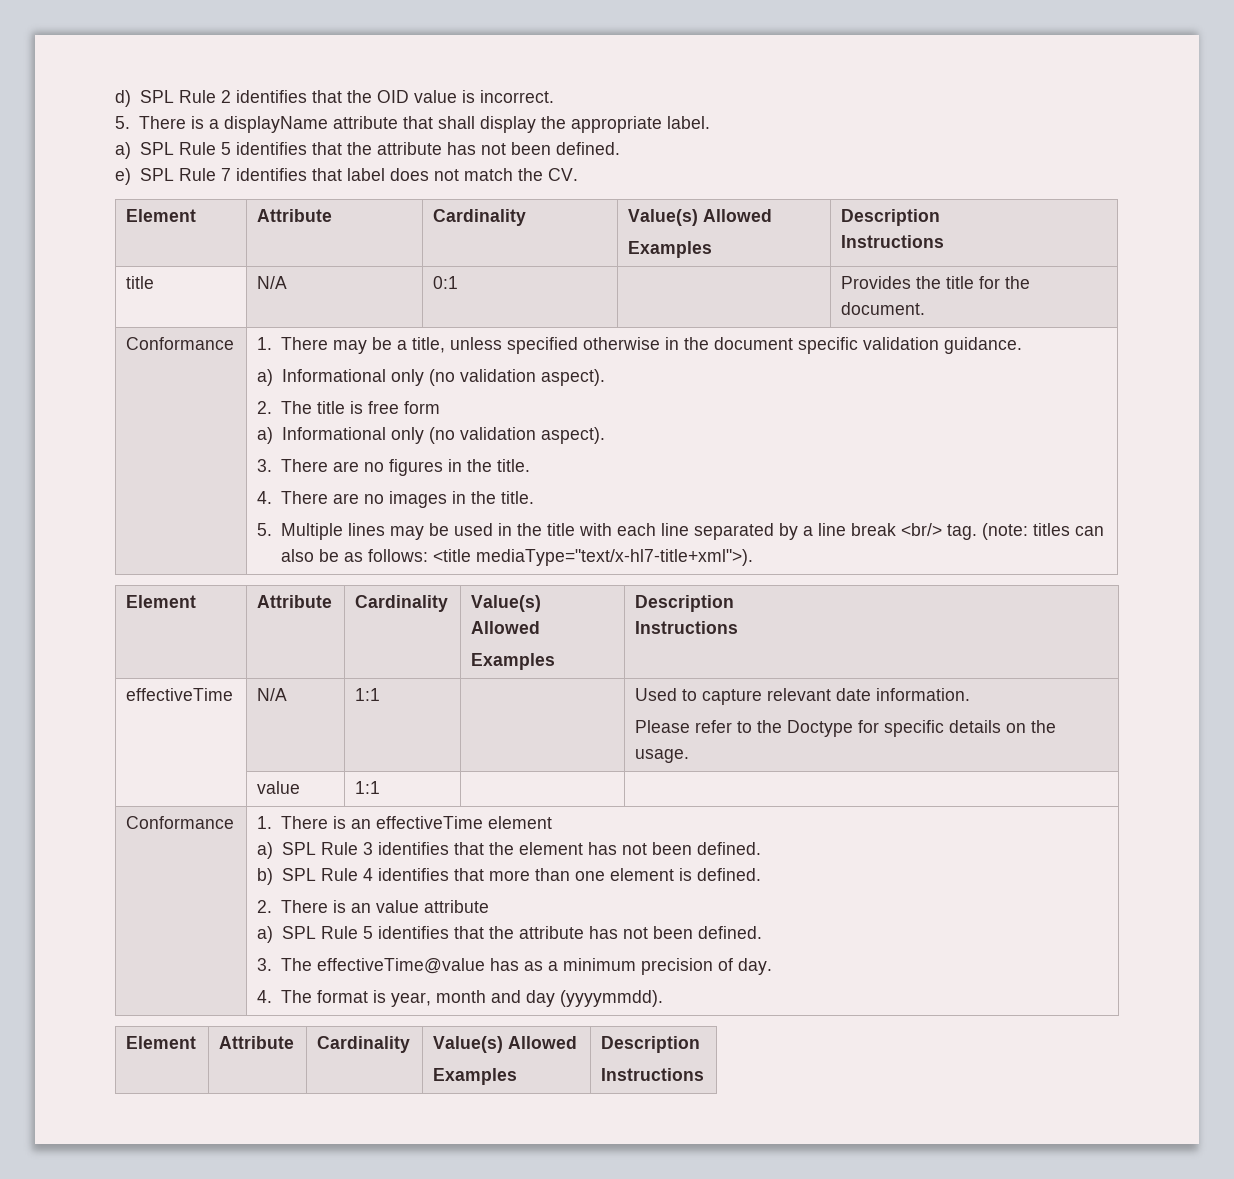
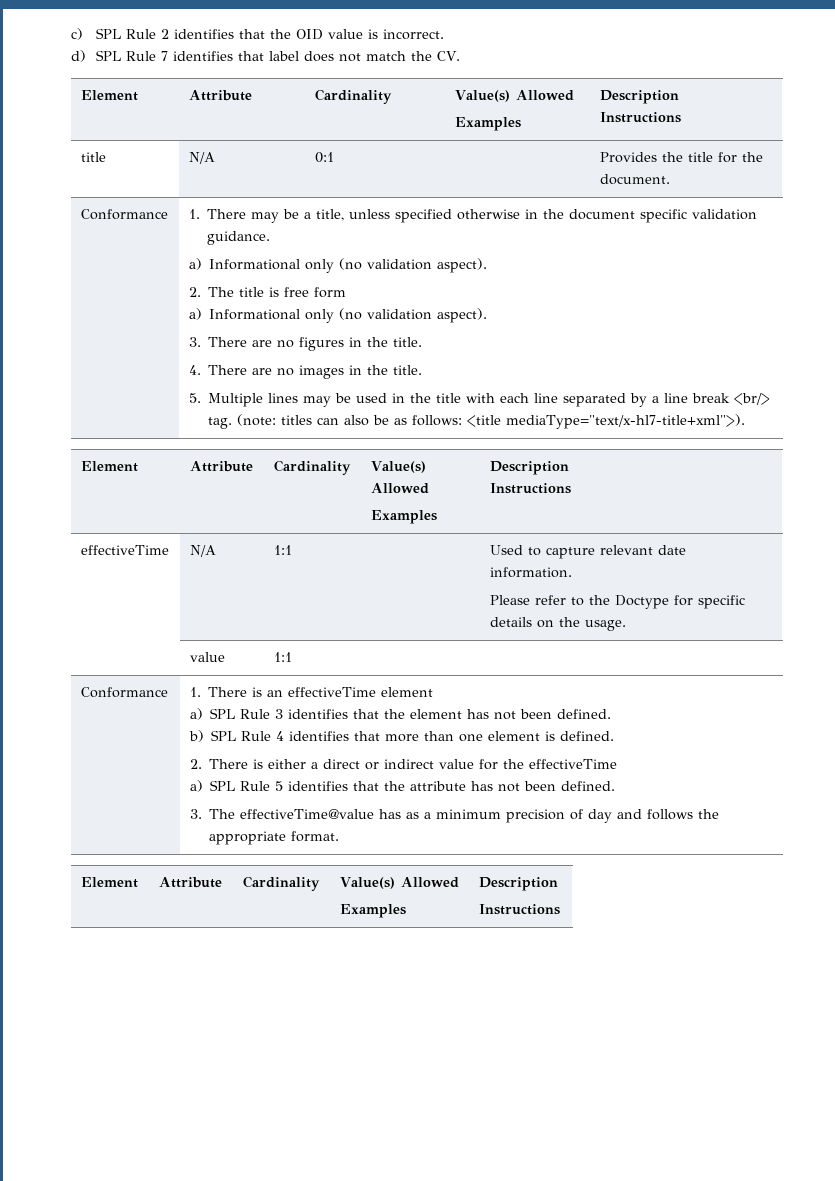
[115,90,131,107] d) -> [71,28,83,40] c)
[115,116,710,133] [115,142,620,159] [115,168,131,185] 5. There is a displayName attribute that shall display the appropriate label. // a) SPL Rule 5 identifies that the attribute has not been defined. // e) -> [71,50,86,62] d)
[350,900,489,913] an value attribute -> [268,759,618,770] either a direct or indirect value for the effectiveTime
[737,958,772,975] [257,990,663,1007] day. // 4. The format is year, month and day (yyyymmdd). -> [588,809,720,823] [209,831,340,845] day and follows the appropriate format.

